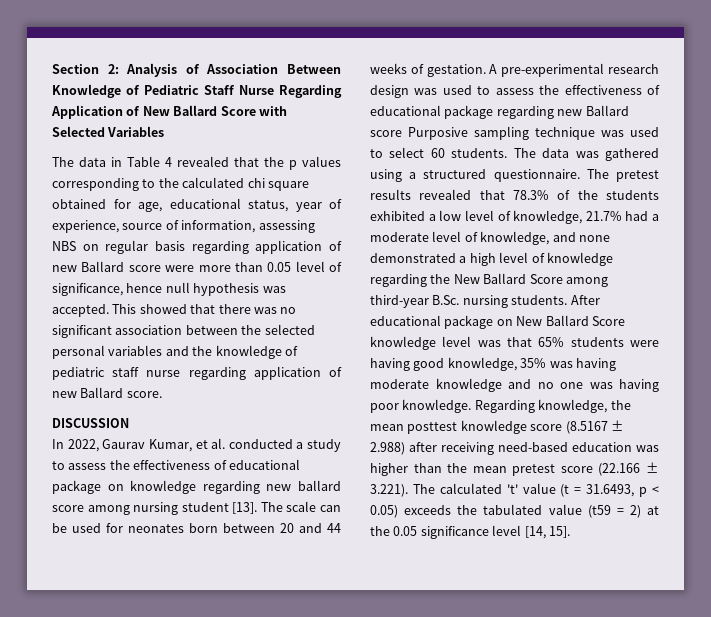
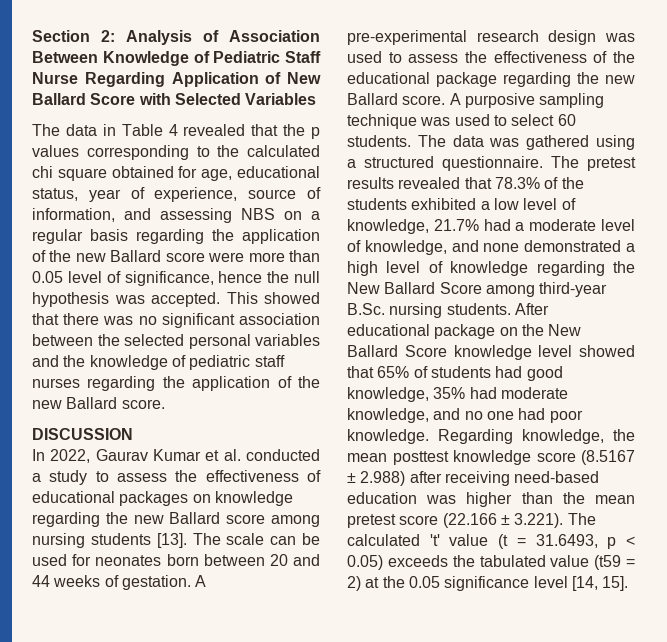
(256, 226) none -> [124,208,151,220] and
(99, 247) none -> [311,211,320,220] a
[255,240,342,254] application of -> [212,229,320,244] [32,250,72,262] the application of the
(163, 288) none -> [267,271,290,283] the
[146,366,342,380] nurse regarding application of -> [32,376,321,391] nurses regarding the application of the
[148,439,192,452] Kumar, -> [153,449,201,461] Kumar
[52,480,101,494] package -> [119,491,189,506] packages
[266,480,341,491] new ballard -> [105,512,221,524] the new Ballard
[181,502,229,512] student -> [90,533,151,545] students
(660, 90) none -> [613,51,635,63] the
[557,105,629,116] [370,127,468,140] new Ballard score Purposive -> [577,72,635,84] [347,93,535,108] the new Ballard score. A purposive
(513, 322) none -> [521,324,544,336] the
[477,340,501,347] was -> [579,345,635,357] showed
[570,337,659,347] [370,357,616,371] [370,378,502,392] students were having good knowledge, 35% was having moderate knowledge -> [413,366,563,381] [347,387,568,402] [347,408,429,423] of students had good knowledge, 35% had moderate knowledge,
[589,379,659,392] was having -> [518,408,546,420] had

